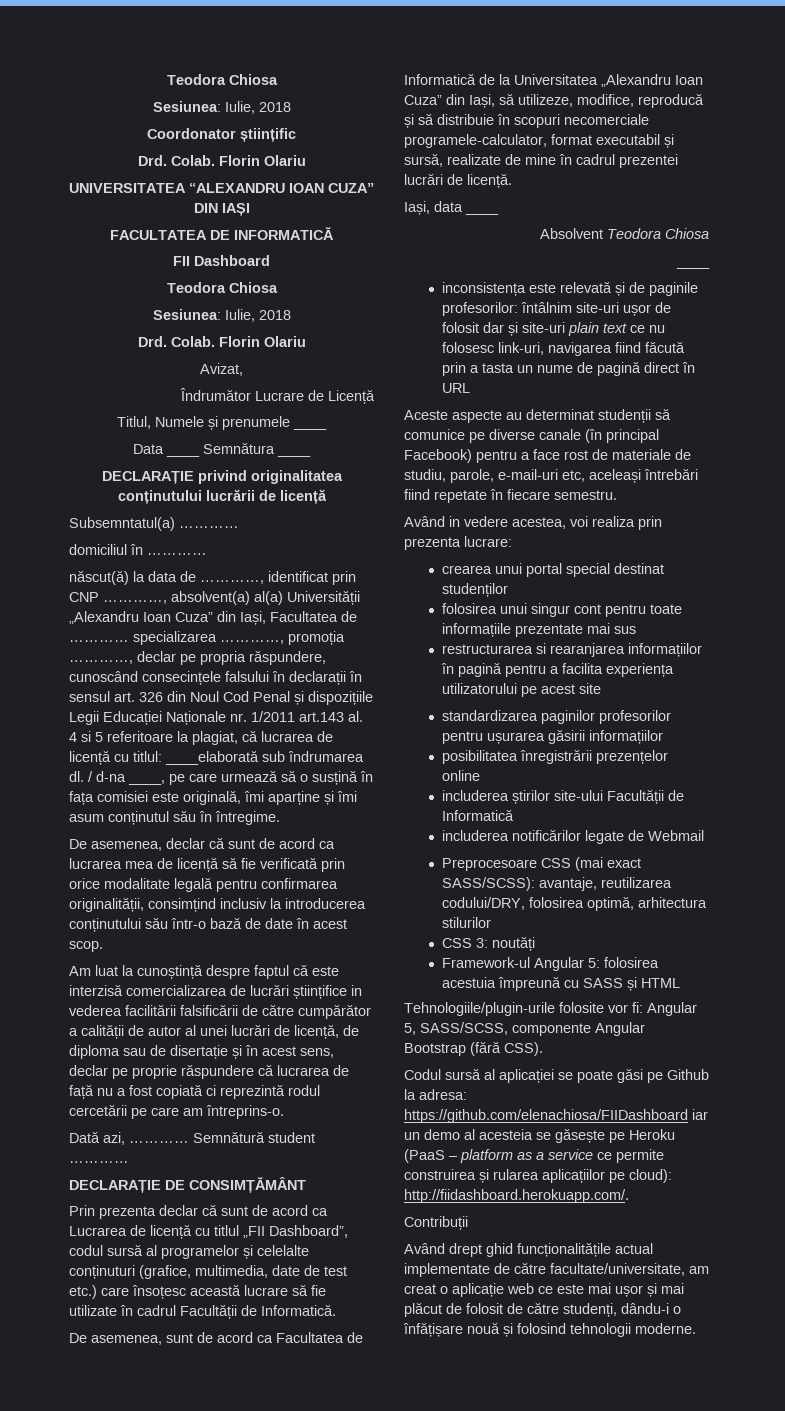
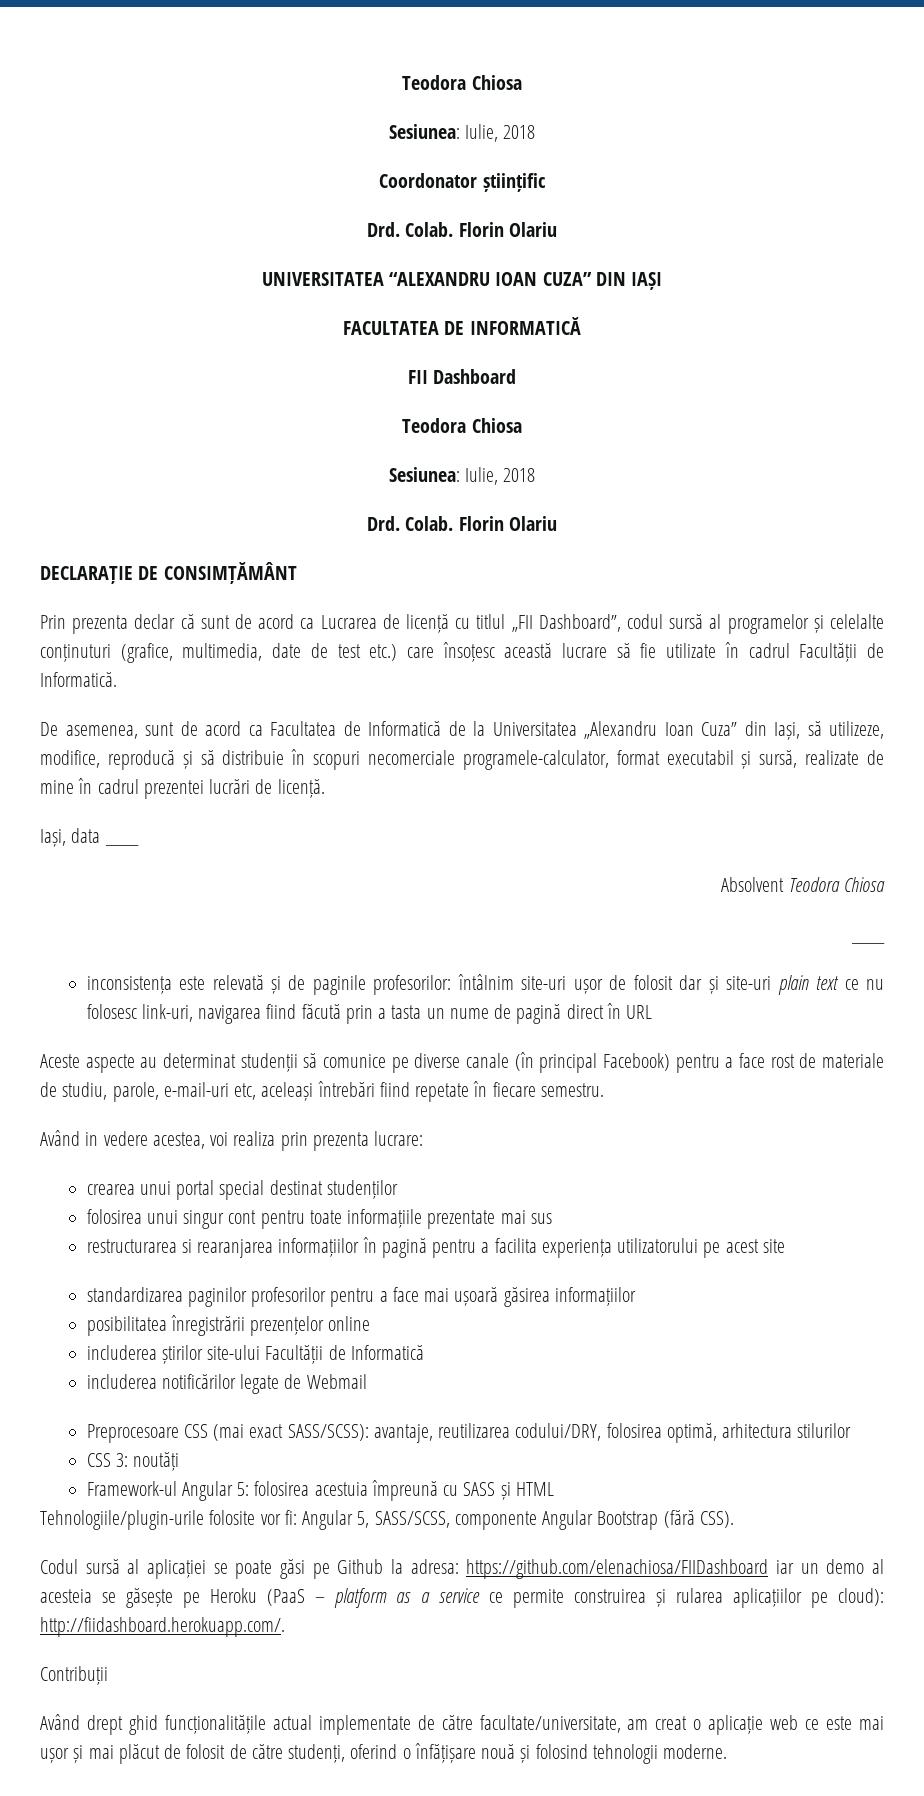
[200,363,243,376] [180,388,375,404] [117,416,327,430] [133,444,164,454] [166,454,200,457] [203,442,275,454] [277,454,311,457] [101,470,343,484] [117,489,327,504] [69,517,239,531] [69,544,207,555] [69,570,356,585] [69,590,360,605] [69,611,357,625] [69,631,345,645] [69,650,326,665] [69,671,362,685] [69,691,373,705] [69,711,363,725] [69,730,333,745] [69,750,364,765] [69,770,373,785] [69,790,357,805] [69,810,280,825] [69,837,335,851] [69,857,345,872] [69,877,338,892] [69,897,366,912] [69,917,347,932] [69,941,103,952] [69,964,339,979] [69,984,362,999] [69,1004,371,1019] [69,1024,359,1039] [69,1045,334,1059] [69,1064,349,1079] [69,1084,320,1099] [69,1104,284,1119] [69,1131,315,1145] [69,1161,129,1163] // Avizat, // Îndrumător Lucrare de Licență // Titlul, Numele și prenumele ____ // Data ____ Semnătura ____ // DECLARAȚIE privind originalitatea conținutului lucrării de licență // Subsemntatul(a) ………… // domiciliul în ………… // născut(ă) la data de …………, identificat prin CNP …………, absolvent(a) al(a) Universității „Alexandru Ioan Cuza” din Iași, Facultatea de ………… specializarea …………, promoția …………, declar pe propria răspundere, cunoscând consecințele falsului în declarații în sensul art. 326 din Noul Cod Penal și dispozițiile Legii Educației Naționale nr. 1/2011 art.143 al. 4 si 5 referitoare la plagiat, că lucrarea de licență cu titlul: ____elaborată sub îndrumarea dl. / d-na ____, pe care urmează să o susțină în fața comisiei este originală, îmi aparține și îmi asum conținutul său în întregime. // De asemenea, declar că sunt de acord ca lucrarea mea de licență să fie verificată prin orice modalitate legală pentru confirmarea originalității, consimțind inclusiv la introducerea conținutului său într-o bază de date în acest scop. // Am luat la cunoștință despre faptul că este interzisă comercializarea de lucrări științifice in vederea facilitării falsificării de către cumpărător a calității de autor al unei lucrări de licență, de diploma sau de disertație și în acest sens, declar pe proprie răspundere că lucrarea de față nu a fost copiată ci reprezintă rodul cercetării pe care am întreprins-o. // Dată azi, ………… Semnătură student ………… -> (557, 523) none
[487,729,586,744] ușurarea găsirii -> [379,1287,550,1307] a face mai ușoară găsirea
[621,1303,669,1314] dându-i -> [350,1744,398,1759] oferind

